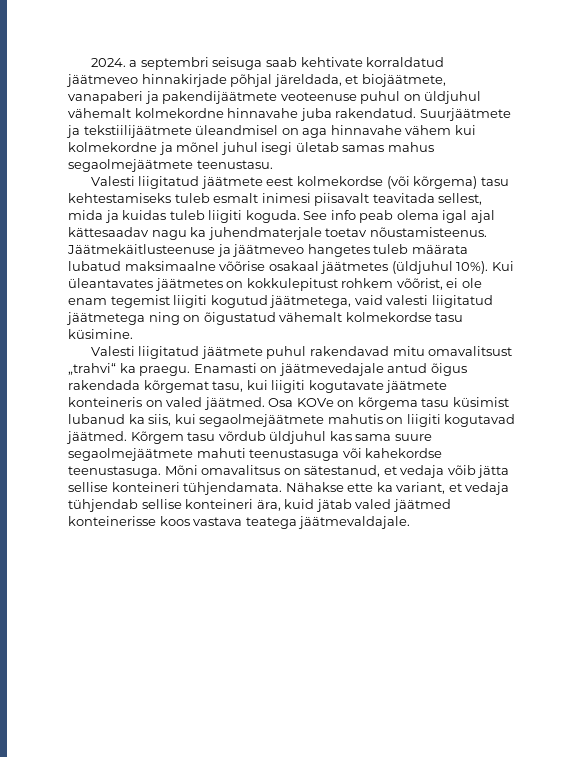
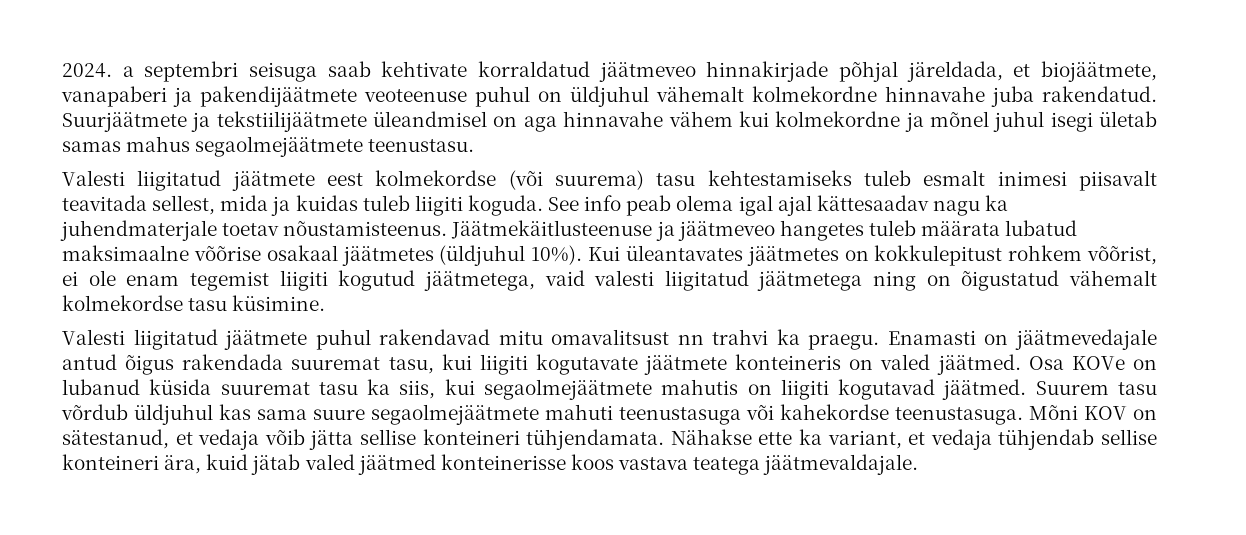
[413,176,478,189] kõrgema) -> [555,170,644,190] suurema)
[68,363,116,375] „trahvi“ -> [677,329,769,345] nn trahvi
[143,380,209,393] kõrgemat -> [291,357,381,370] suuremat
[357,397,509,410] [68,414,125,424] kõrgema tasu küsimist lubanud -> [62,379,358,395] lubanud küsida suuremat tasu
[130,431,184,444] Kõrgem -> [1035,381,1109,395] Suurem
[201,465,281,475] omavalitsus -> [1084,406,1127,420] KOV

